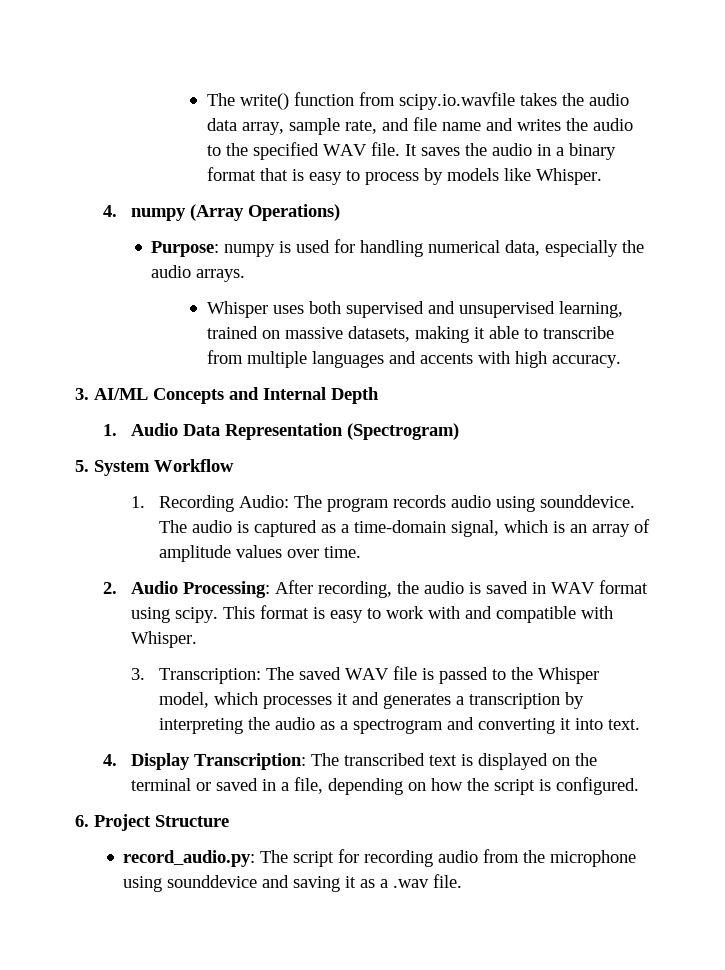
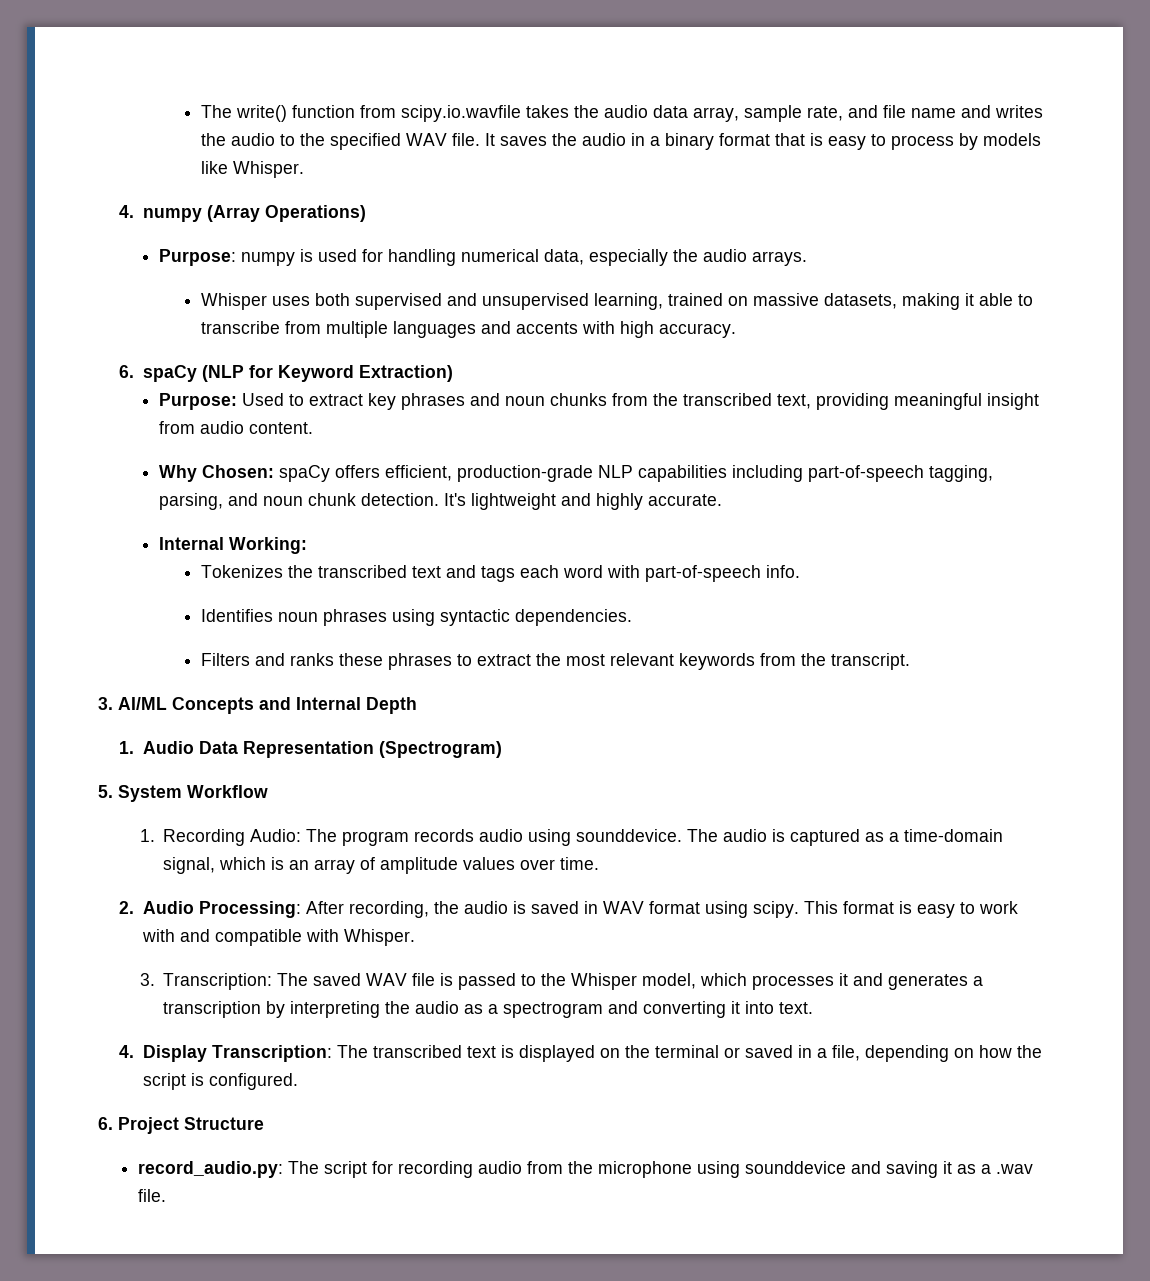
(622, 361) none -> [118,365,453,382] [158,393,1039,410] [158,421,313,434] [158,465,993,482] [158,493,722,510] [158,537,307,554] [200,565,800,582] [200,609,632,626] [200,653,910,670] // 6. spaCy (NLP for Keyword Extraction) // Purpose: Used to extract key phrases and noun chunks from the transcribed text, providing meaningful insight from audio content. // Why Chosen: spaCy offers efficient, production-grade NLP capabilities including part-of-speech tagging, parsing, and noun chunk detection. It's lightweight and highly accurate. // Internal Working: // Tokenizes the transcribed text and tags each word with part-of-speech info. // Identifies noun phrases using syntactic dependencies. // Filters and ranks these phrases to extract the most relevant keywords from the transcript.

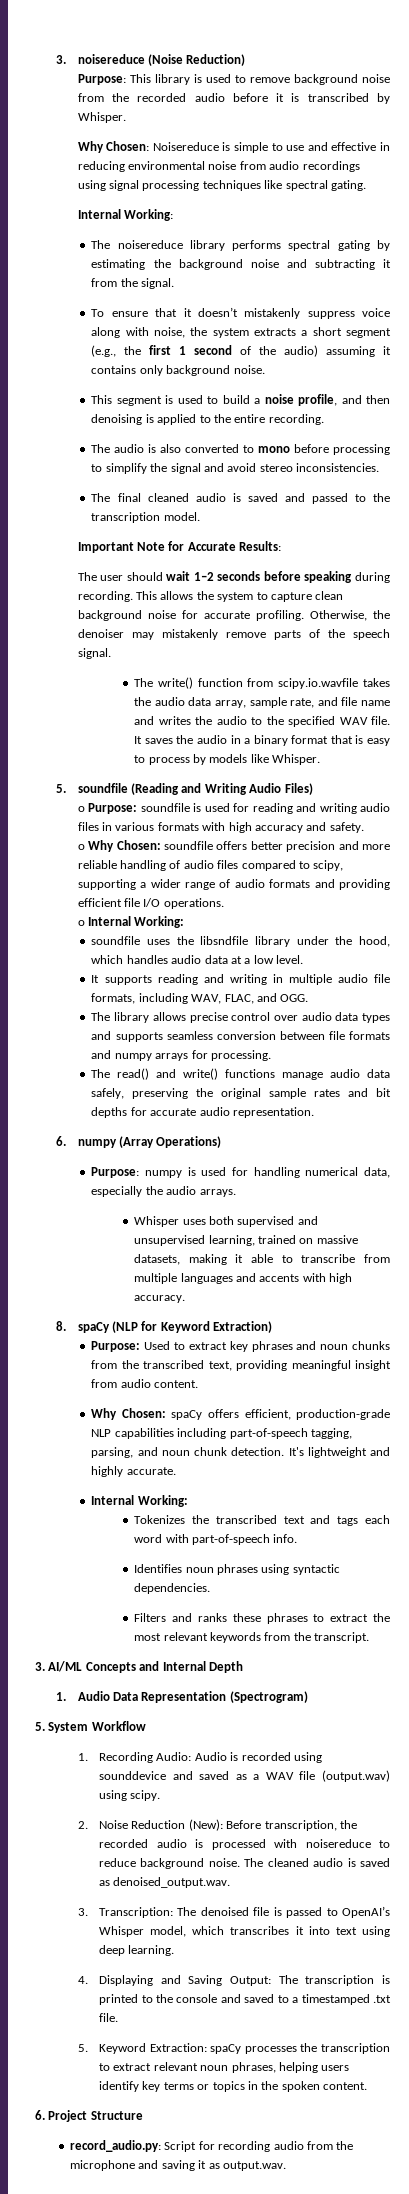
(200, 111) none -> [56,54,246,66] [77,74,391,85] [77,93,391,104] [77,112,126,123] [77,141,390,153] [77,161,360,172] [77,180,366,191] [77,209,174,221] [91,240,390,251] [91,259,391,270] [91,278,175,289] [91,307,390,319] [91,327,392,338] [91,345,392,357] [91,365,265,376] [91,394,390,406] [91,414,324,425] [91,444,391,455] [91,463,380,474] [91,493,390,504] [91,512,200,523] [77,541,282,553] [77,571,391,583] [77,591,344,602] [77,610,390,621] [77,629,390,640] [77,648,111,659] 3. noisereduce (Noise Reduction) // Purpose: This library is used to remove background noise from the recorded audio before it is transcribed by Whisper. // Why Chosen: Noisereduce is simple to use and effective in reducing environmental noise from audio recordings using signal processing techniques like spectral gating. // Internal Working: // The noisereduce library performs spectral gating by estimating the background noise and subtracting it from the signal. // To ensure that it doesn’t mistakenly suppress voice along with noise, the system extracts a short segment (e.g., the first 1 second of the audio) assuming it contains only background noise. // This segment is used to build a noise profile, and then denoising is applied to the entire recording. // The audio is also converted to mono before processing to simplify the signal and avoid stereo inconsistencies. // The final cleaned audio is saved and passed to the transcription model. // Important Note for Accurate Results: // The user should wait 1–2 seconds before speaking during recording. This allows the system to capture clean background noise for accurate profiling. Otherwise, the denoiser may mistakenly remove parts of the speech signal. //
[118,205,134,218] 4. -> [56,783,313,795] [77,803,390,814] [77,822,364,833] [77,840,391,852] [77,860,344,871] [77,879,391,890] [77,898,224,909] [77,916,185,928] [91,936,390,947] [91,955,304,964] [91,974,391,985] [91,993,309,1004] [91,1012,391,1023] [91,1031,390,1042] [91,1050,271,1061] [91,1068,390,1080] [91,1088,392,1099] [91,1107,314,1118] [56,1136,67,1146] 5. soundfile (Reading and Writing Audio Files) // o Purpose: soundfile is used for reading and writing audio files in various formats with high accuracy and safety. // o Why Chosen: soundfile offers better precision and more reliable handling of audio files compared to scipy, supporting a wider range of audio formats and providing efficient file I/O operations. // o Internal Working: // soundfile uses the libsndfile library under the hood, which handles audio data at a low level. // It supports reading and writing in multiple audio file formats, including WAV, FLAC, and OGG. // The library allows precise control over audio data types and supports seamless conversion between file formats and numpy arrays for processing. // The read() and write() functions manage audio data safely, preserving the original sample rates and bit depths for accurate audio representation. // 6.
[118,365,134,378] 6. -> [56,1321,67,1331] 8.
[306,829,1004,846] [163,857,600,874] [118,901,1018,918] [141,929,415,946] The program records audio using sounddevice. The audio is captured as a time-domain signal, which is an array of amplitude values over time. // 2. Audio Processing: After recording, the audio is saved in WAV format using scipy. This format is easy to work with and compatible with Whisper. -> [194,1752,322,1763] [99,1770,390,1782] [99,1790,161,1801] [77,1819,357,1831] [99,1839,390,1850] [99,1858,390,1869] [99,1877,231,1888] Audio is recorded using sounddevice and saved as a WAV file (output.wav) using scipy. // 2. Noise Reduction (New): Before transcription, the recorded audio is processed with noisereduce to reduce background noise. The cleaned audio is saved as denoised_output.wav.
[313,973,408,986] saved WAV -> [200,1907,249,1916] denoised
[541,973,567,986] the -> [342,1906,390,1918] OpenAI’s
[752,973,984,990] [163,1001,814,1018] [118,1045,1042,1062] [142,1073,298,1090] processes it and generates a transcription by interpreting the audio as a spectrogram and converting it into text. // 4. Display Transcription: The transcribed text is displayed on the terminal or saved in a file, depending on how the script is configured. -> [230,1926,390,1937] [99,1945,175,1956] [77,1975,391,1986] [99,1994,392,2005] [99,2013,119,2022] [77,2043,391,2054] [99,2062,350,2073] [99,2081,368,2092] transcribes it into text using deep learning. // 4. Displaying and Saving Output: The transcription is printed to the console and saved to a timestamped .txt file. // 5. Keyword Extraction: spaCy processes the transcription to extract relevant noun phrases, helping users identify key terms or topics in the spoken content.
[288,1161,368,1178] The script -> [164,2141,197,2152] Script
[697,1161,847,1178] using sounddevice -> (136, 2165) none
[981,1164,1034,1174] [138,1189,167,1202] a .wav file. -> [222,2161,286,2171] output.wav.

